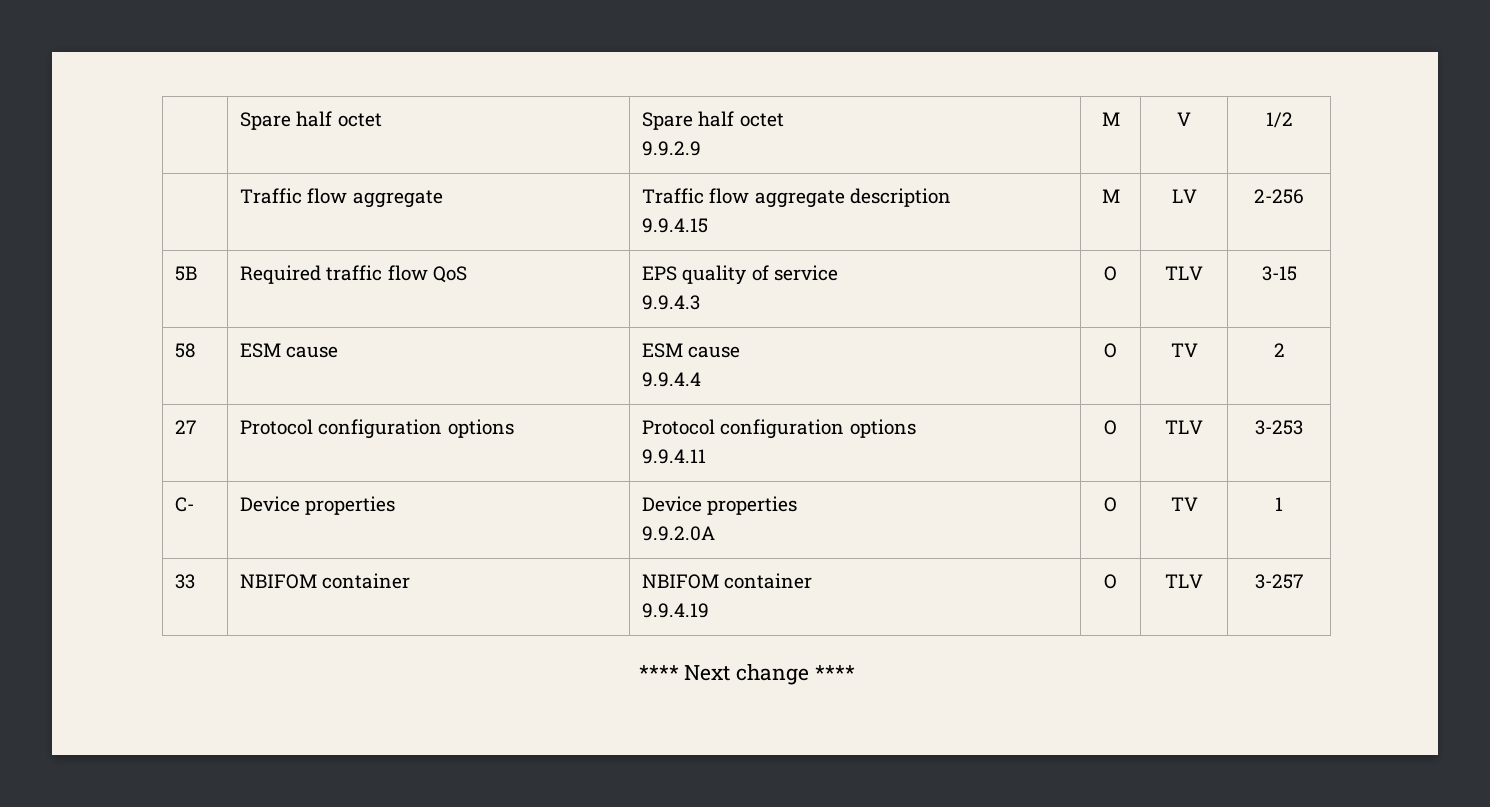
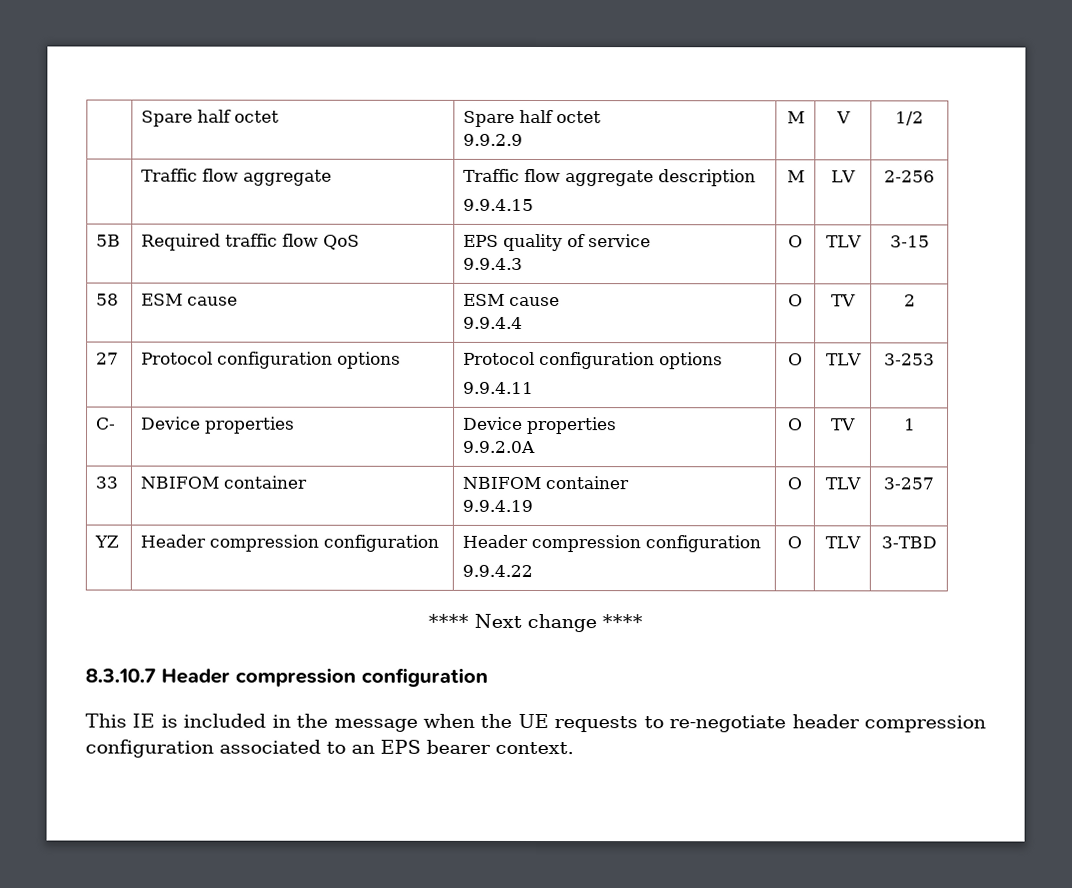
[638,664,855,685] // **** Next change **** -> [94,535,120,548] [140,534,440,552] [462,534,762,553] [462,564,534,577] [787,536,802,549] [824,536,861,549] [880,536,937,549] [428,613,643,633] [85,667,488,687] [85,713,987,733] [85,739,574,758] // YZ | Header compression configuration | Header compression configuration // 9.9.4.22 | O | TLV | 3-TBD // **** Next change **** // 8.3.10.7 Header compression configuration // This IE is included in the message when the UE requests to re-negotiate header compression configuration associated to an EPS bearer context.

